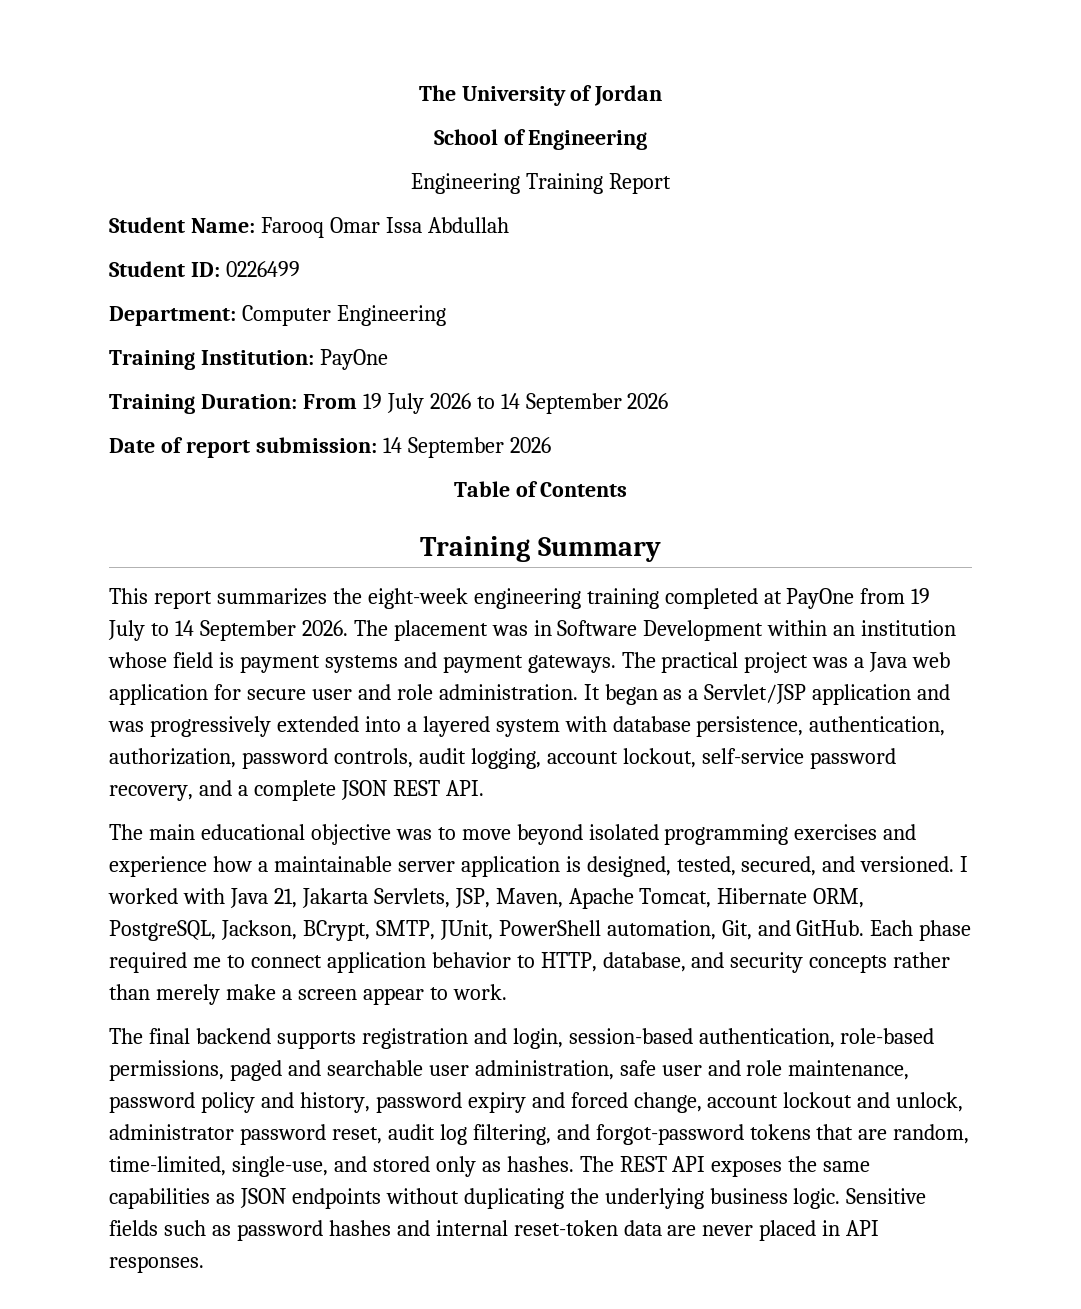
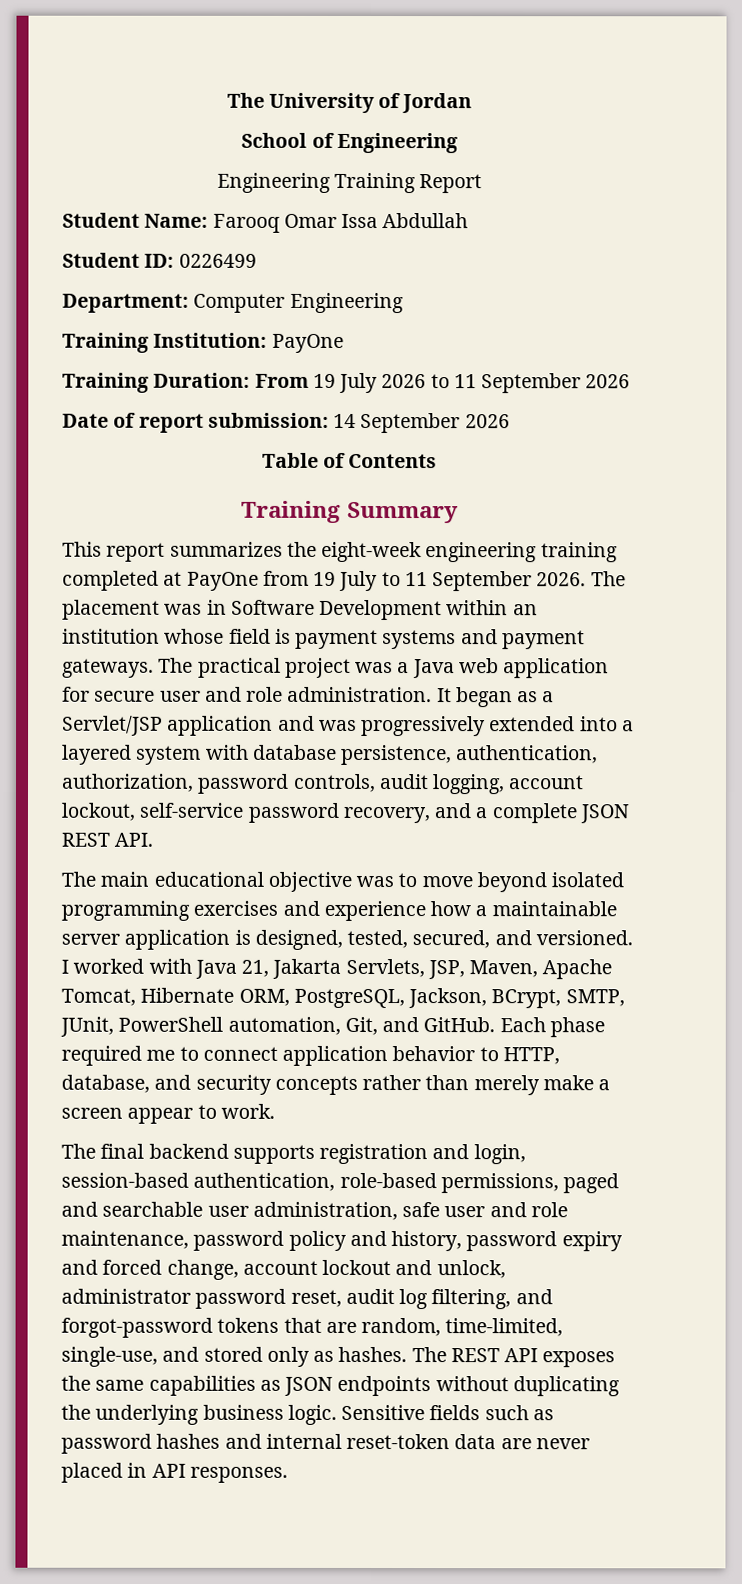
[500,393,520,409] 14 -> [453,374,477,389] 11
[174,620,194,636] 14 -> [404,572,428,587] 11

